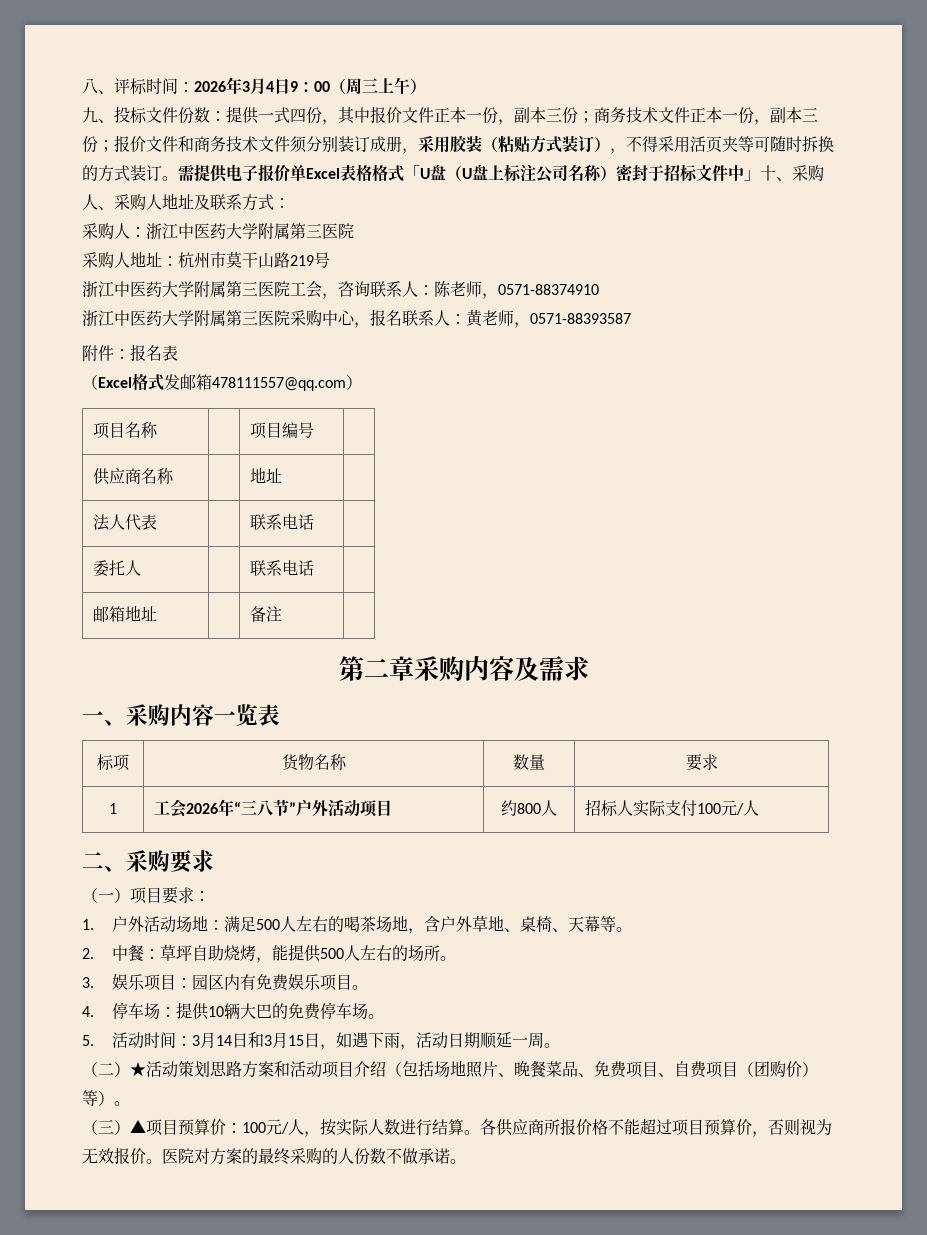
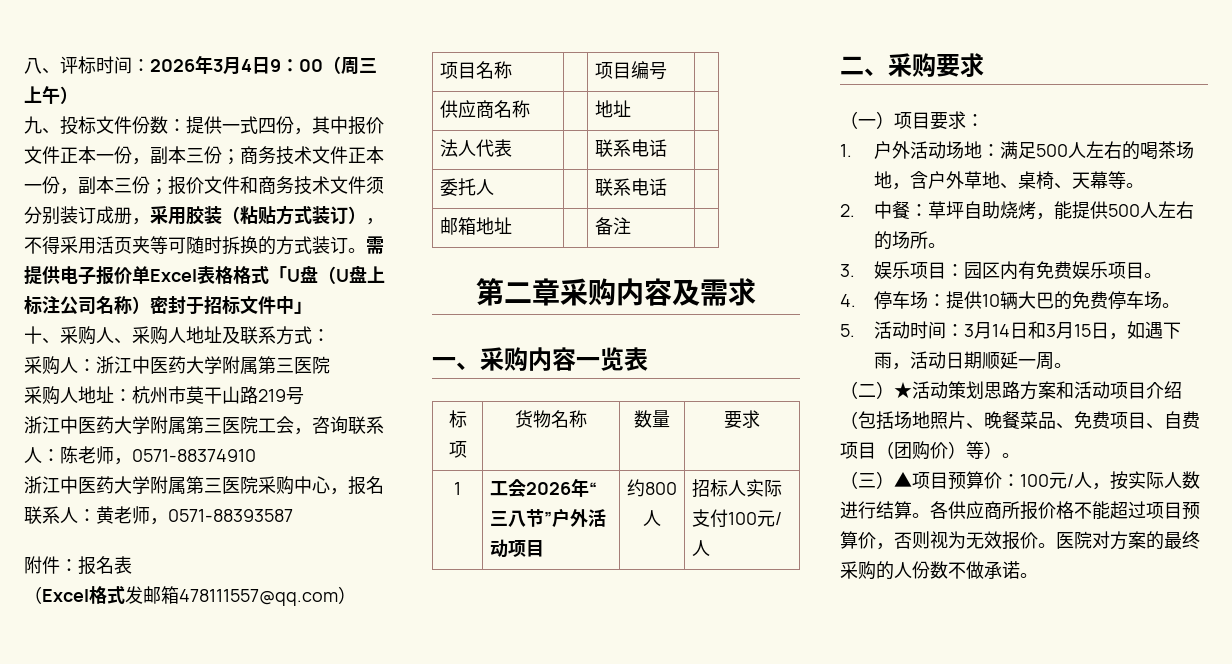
(760, 175) none -> (312, 307) //

